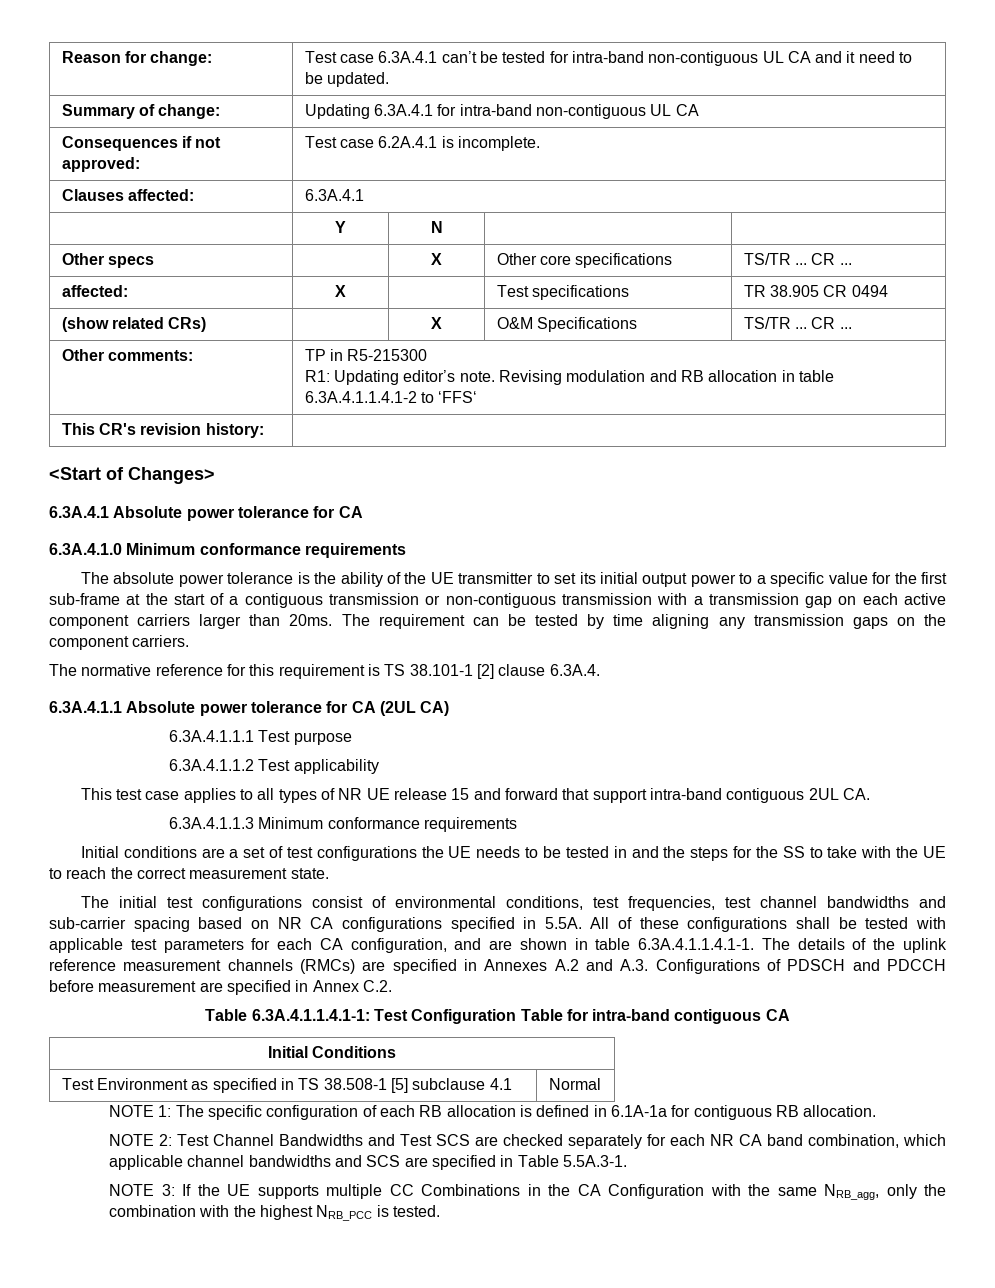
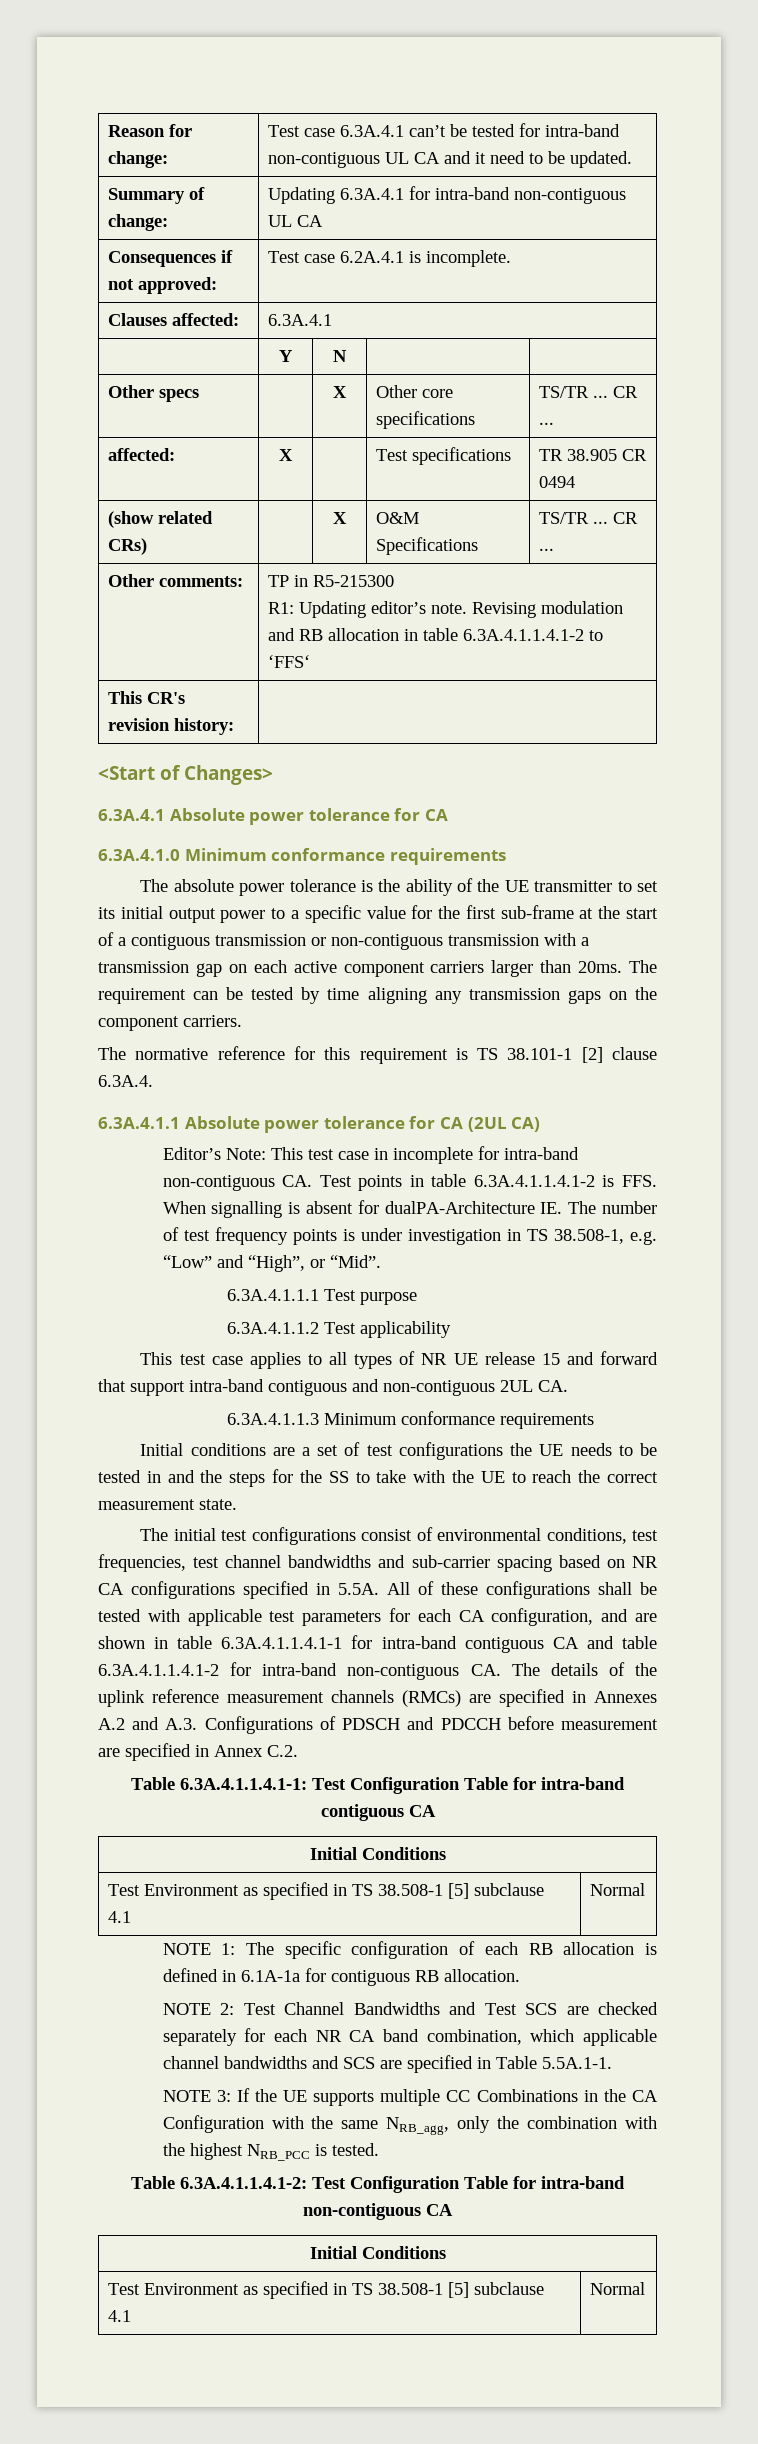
(450, 708) none -> [162,1146,579,1164] [162,1174,657,1191] [162,1200,657,1218] [162,1227,657,1245] [162,1255,381,1272] // Editor’s Note: This test case in incomplete for intra-band non-contiguous CA. Test points in table 6.3A.4.1.1.4.1-2 is FFS. When signalling is absent for dualPA-Architecture IE. The number of test frequency points is under investigation in TS 38.508-1, e.g. “Low” and “High”, or “Mid”.
(805, 795) none -> [352,1379,495,1396] and non-contiguous
[638,938,755,950] 6.3A.4.1.1.4.1-1. -> [221,1635,657,1653] [98,1662,501,1680] 6.3A.4.1.1.4.1-1 for intra-band contiguous CA and table 6.3A.4.1.1.4.1-2 for intra-band non-contiguous CA.
[562,1155,627,1167] 5.5A.3-1. -> [541,2057,612,2069] 5.5A.1-1.
(440, 1211) none -> [131,2176,625,2193] [303,2203,453,2220] [309,2246,446,2259] [107,2281,544,2299] [107,2310,131,2322] [589,2282,645,2295] // Table 6.3A.4.1.1.4.1-2: Test Configuration Table for intra-band non-contiguous CA // Initial Conditions // Test Environment as specified in TS 38.508-1 [5] subclause 4.1 | Normal

